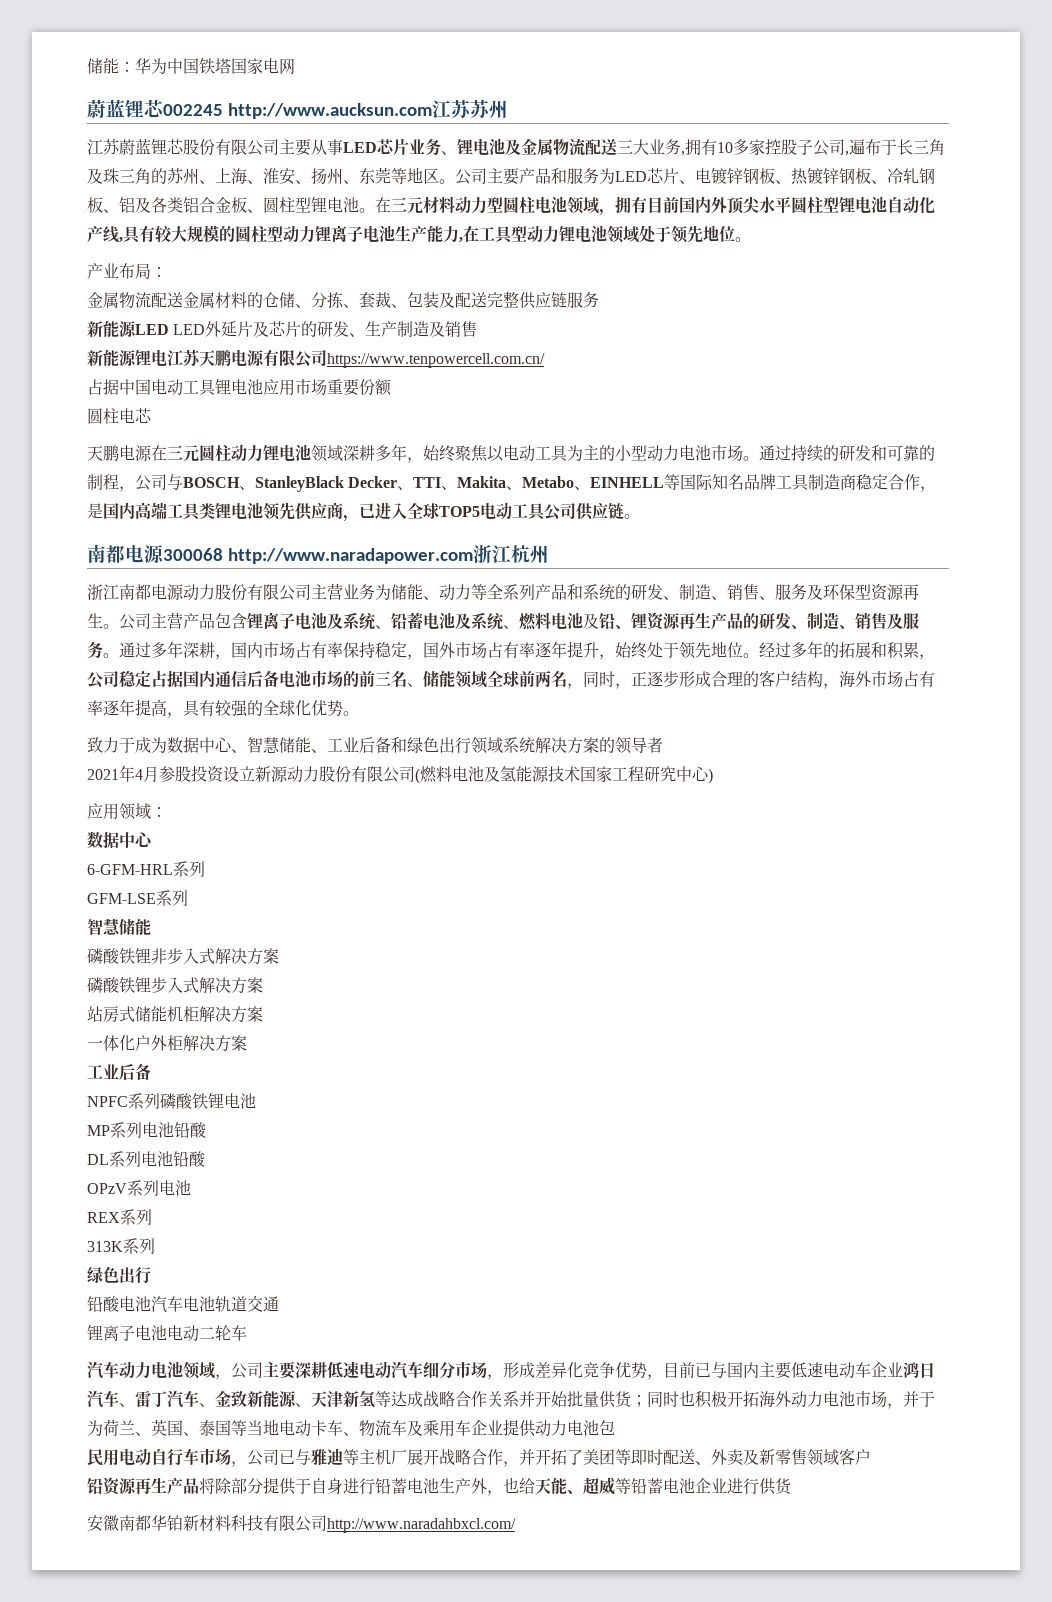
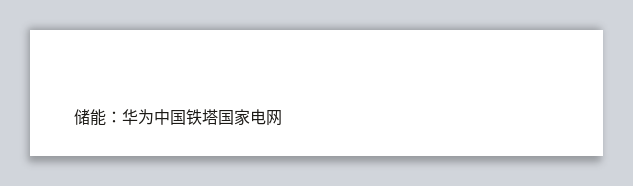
[87,99,508,119] [87,138,945,156] [87,167,935,185] [87,196,935,216] [87,225,751,244] [87,263,167,279] [87,291,599,309] [87,321,478,337] [87,349,545,368] [87,379,392,396] [87,408,152,424] [87,444,935,463] [87,474,937,492] [87,502,640,522] [87,544,549,564] [87,583,919,601] [87,612,919,631] [87,641,935,660] [87,670,935,689] [87,699,359,718] [87,737,663,754] [87,765,713,784] [87,803,167,820] [87,831,153,849] [87,861,205,877] [87,890,188,906] [87,918,151,936] [87,948,279,965] [87,977,263,994] [87,1006,263,1023] [87,1035,247,1052] [87,1064,151,1081] [87,1093,256,1109] [87,1122,206,1138] [87,1151,205,1167] [87,1180,191,1196] [87,1209,152,1225] [87,1238,155,1254] [87,1266,151,1284] [87,1295,279,1313] [87,1325,247,1342] [87,1361,935,1380] [87,1390,935,1409] [87,1419,615,1437] [87,1448,871,1467] [87,1477,792,1496] [87,1515,516,1533] // 蔚蓝锂芯002245 http://www.aucksun.com江苏苏州 // 江苏蔚蓝锂芯股份有限公司主要从事LED芯片业务、锂电池及金属物流配送三大业务,拥有10多家控股子公司,遍布于长三角及珠三角的苏州、上海、淮安、扬州、东莞等地区。公司主要产品和服务为LED芯片、电镀锌钢板、热镀锌钢板、冷轧钢板、铝及各类铝合金板、圆柱型锂电池。在三元材料动力型圆柱电池领域，拥有目前国内外顶尖水平圆柱型锂电池自动化产线,具有较大规模的圆柱型动力锂离子电池生产能力,在工具型动力锂电池领域处于领先地位。 // 产业布局： // 金属物流配送金属材料的仓储、分拣、套裁、包装及配送完整供应链服务 // 新能源LED LED外延片及芯片的研发、生产制造及销售 // 新能源锂电江苏天鹏电源有限公司https://www.tenpowercell.com.cn/ // 占据中国电动工具锂电池应用市场重要份额 // 圆柱电芯 // 天鹏电源在三元圆柱动力锂电池领域深耕多年，始终聚焦以电动工具为主的小型动力电池市场。通过持续的研发和可靠的制程，公司与BOSCH、StanleyBlack Decker、TTI、Makita、Metabo、EINHELL等国际知名品牌工具制造商稳定合作，是国内高端工具类锂电池领先供应商，已进入全球TOP5电动工具公司供应链。 // 南都电源300068 http://www.naradapower.com浙江杭州 // 浙江南都电源动力股份有限公司主营业务为储能、动力等全系列产品和系统的研发、制造、销售、服务及环保型资源再生。公司主营产品包含锂离子电池及系统、铅蓄电池及系统、燃料电池及铅、锂资源再生产品的研发、制造、销售及服务。通过多年深耕，国内市场占有率保持稳定，国外市场占有率逐年提升，始终处于领先地位。经过多年的拓展和积累，公司稳定占据国内通信后备电池市场的前三名、储能领域全球前两名，同时，正逐步形成合理的客户结构，海外市场占有率逐年提高，具有较强的全球化优势。 // 致力于成为数据中心、智慧储能、工业后备和绿色出行领域系统解决方案的领导者 // 2021年4月参股投资设立新源动力股份有限公司(燃料电池及氢能源技术国家工程研究中心) // 应用领域： // 数据中心 // 6-GFM-HRL系列 // GFM-LSE系列 // 智慧储能 // 磷酸铁锂非步入式解决方案 // 磷酸铁锂步入式解决方案 // 站房式储能机柜解决方案 // 一体化户外柜解决方案 // 工业后备 // NPFC系列磷酸铁锂电池 // MP系列电池铅酸 // DL系列电池铅酸 // OPzV系列电池 // REX系列 // 313K系列 // 绿色出行 // 铅酸电池汽车电池轨道交通 // 锂离子电池电动二轮车 // 汽车动力电池领域，公司主要深耕低速电动汽车细分市场，形成差异化竞争优势，目前已与国内主要低速电动车企业鸿日汽车、雷丁汽车、金致新能源、天津新氢等达成战略合作关系并开始批量供货；同时也积极开拓海外动力电池市场，并于为荷兰、英国、泰国等当地电动卡车、物流车及乘用车企业提供动力电池包 // 民用电动自行车市场，公司已与雅迪等主机厂展开战略合作，并开拓了美团等即时配送、外卖及新零售领域客户 // 铅资源再生产品将除部分提供于自身进行铅蓄电池生产外，也给天能、超威等铅蓄电池企业进行供货 // 安徽南都华铂新材料科技有限公司http://www.naradahbxcl.com/ -> (282, 118) none

